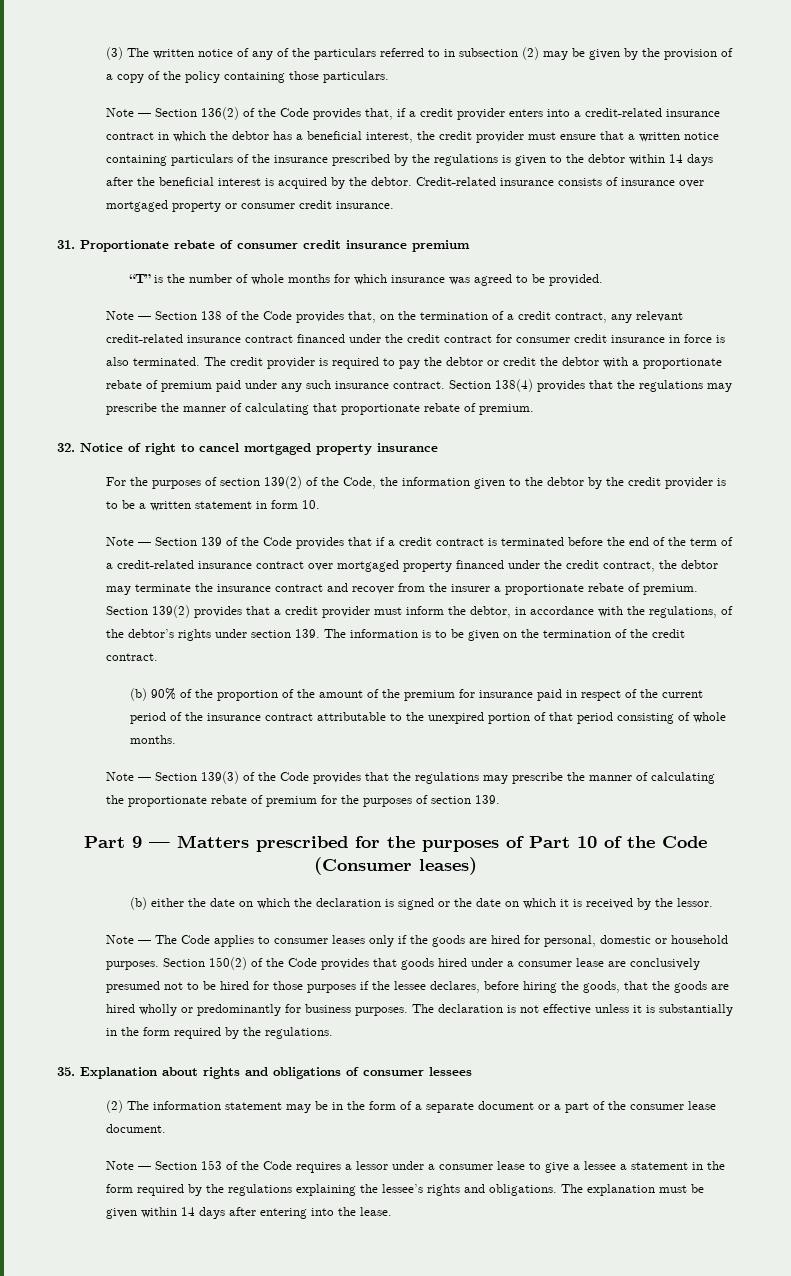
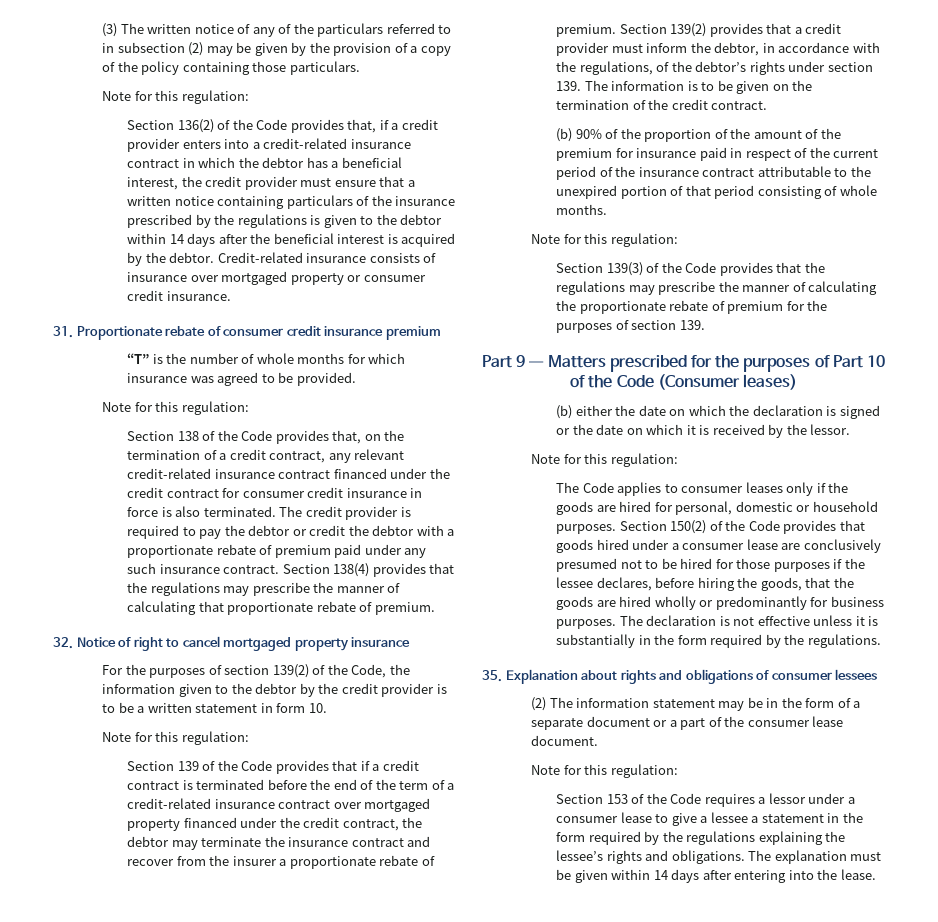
[137,113,151,117] — -> [134,90,249,104] for this regulation: //
[137,316,151,320] — -> [134,401,249,415] for this regulation: //
[137,542,151,546] — -> [134,731,249,745] for this regulation: //
[137,777,151,781] — -> [563,233,678,247] for this regulation: //
[137,940,151,944] — -> [563,453,678,467] for this regulation: //
[137,1166,151,1170] — -> [563,764,678,778] for this regulation: //

